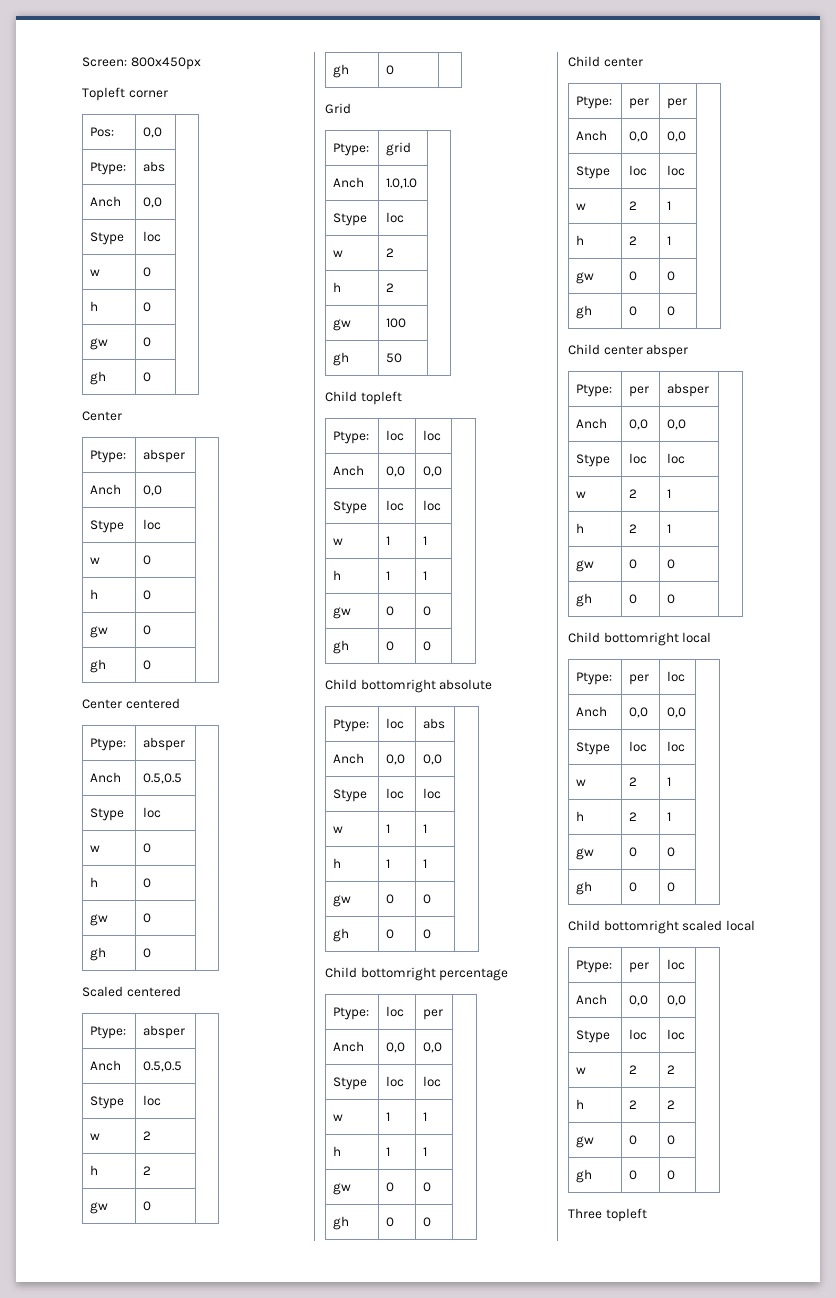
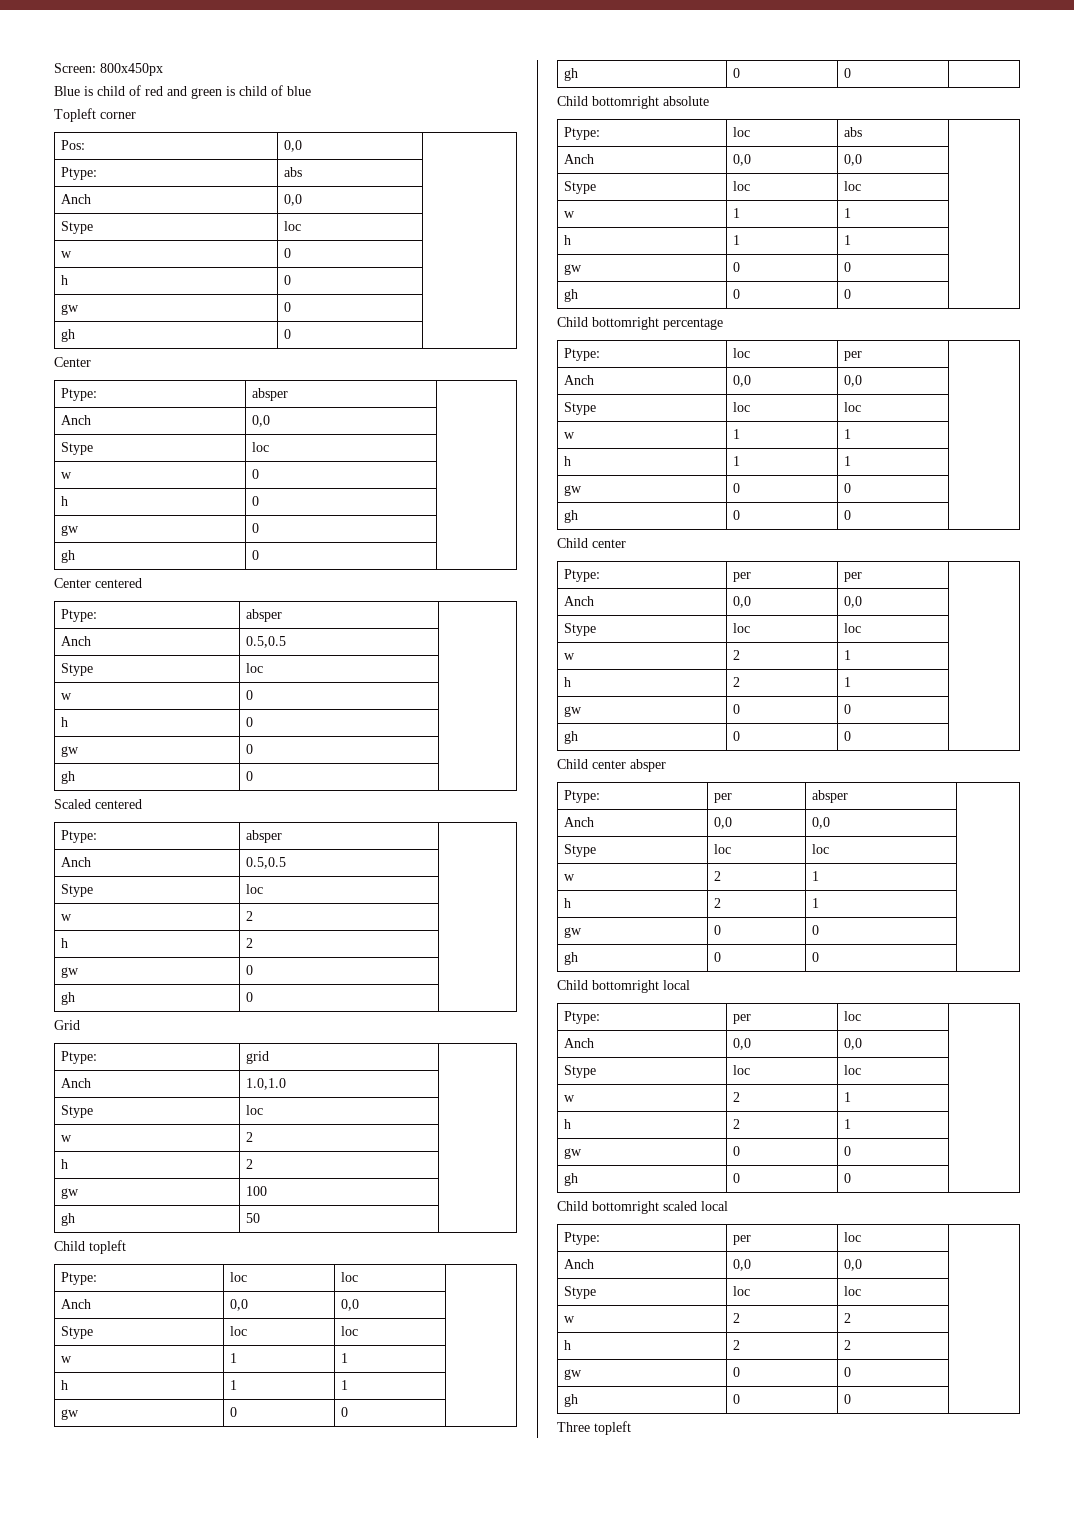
(201, 63) none -> [54,85,311,99] // Blue is child of red and green is child of blue

